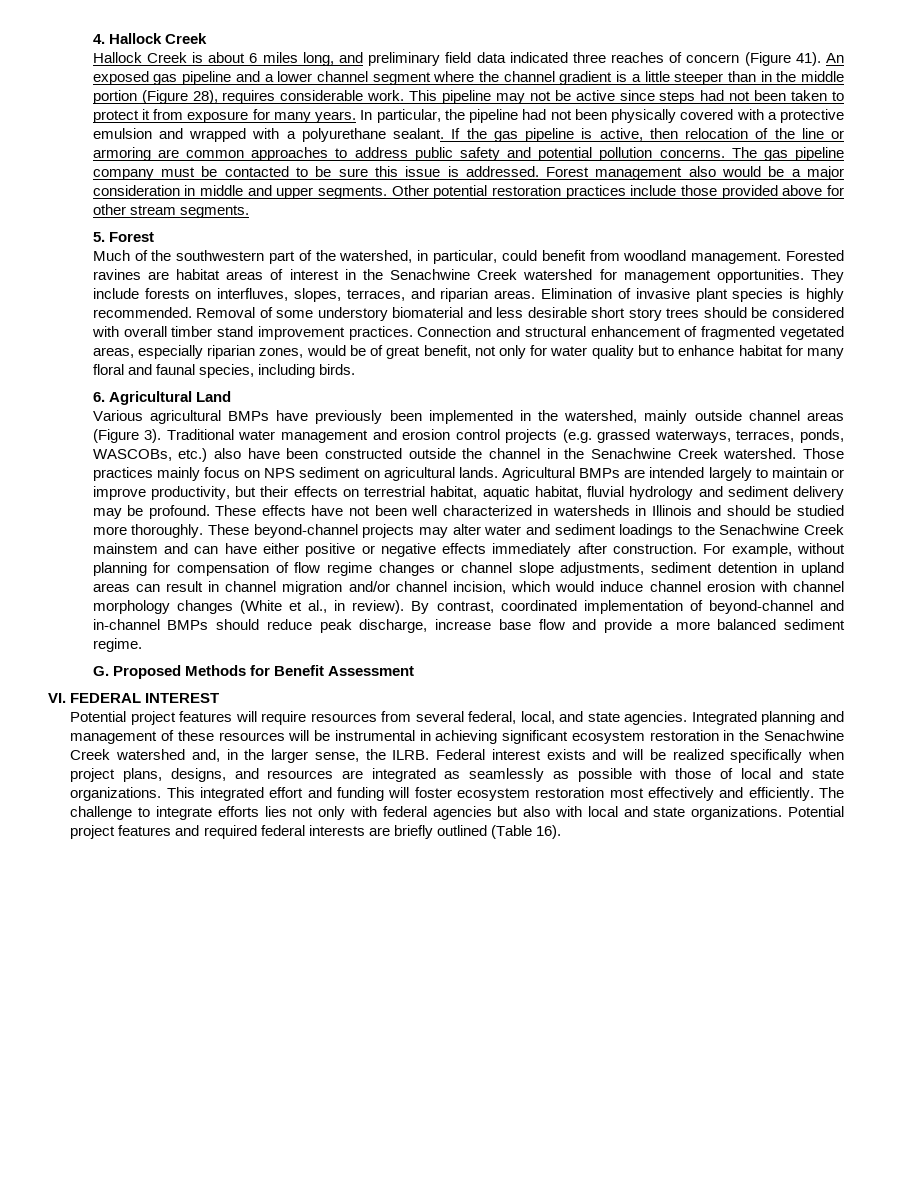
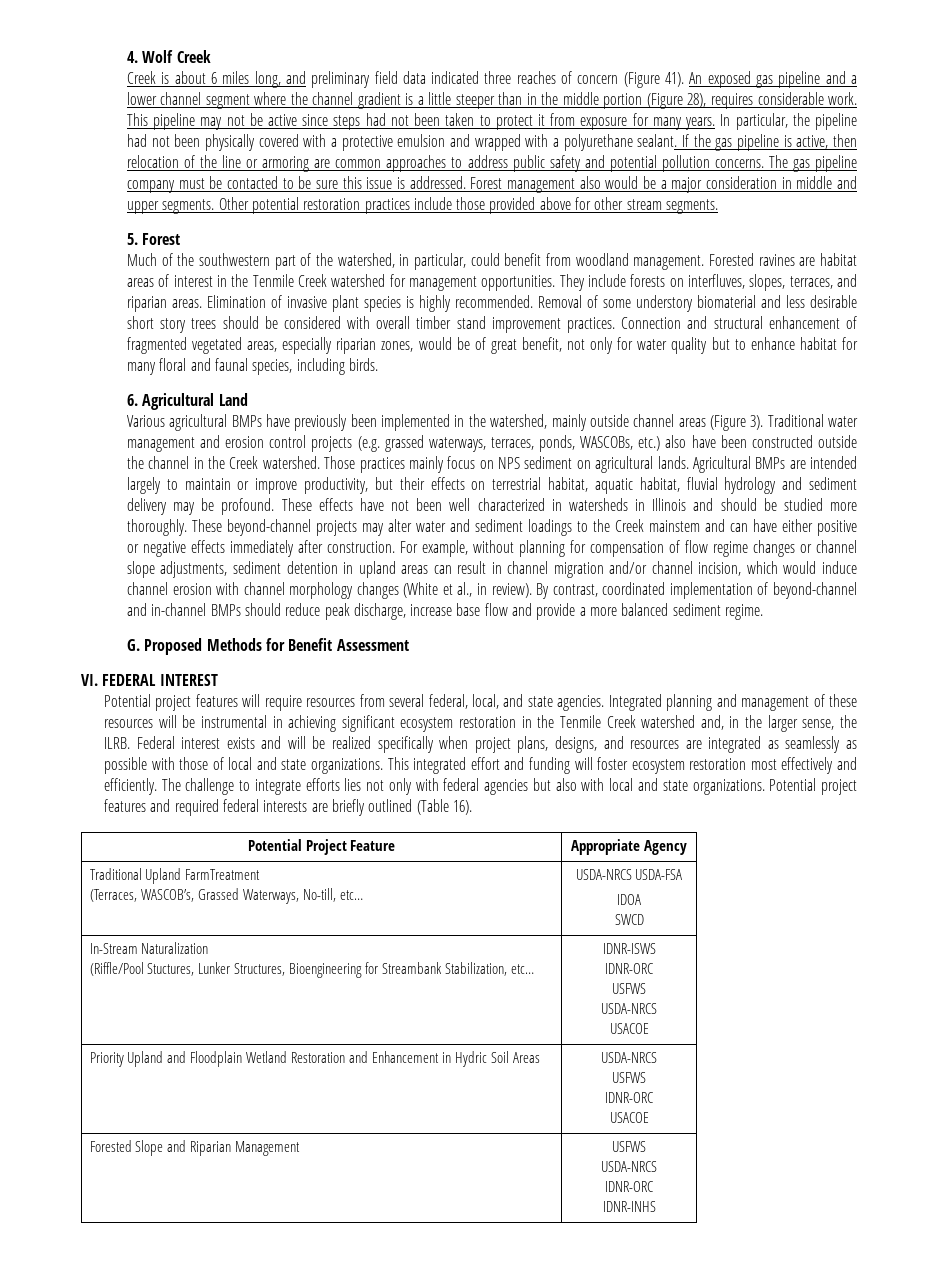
[108,33,162,44] Hallock -> [142,50,174,63] Wolf
[92,52,142,63] Hallock -> (211, 56) none
[390,269,471,280] Senachwine -> [252,274,294,287] Tenmile
[591,448,672,459] Senachwine -> (226, 462) none
[719,524,800,535] Senachwine -> (610, 525) none
[763,730,844,741] Senachwine -> [559,715,601,728] Tenmile
(561, 832) none -> [247,839,396,855] [571,839,687,855] [89,868,261,884] [89,888,364,904] [575,869,683,880] [617,894,641,905] [614,914,644,925] [89,942,209,954] [89,962,534,978] [602,943,656,954] [605,963,653,974] [612,983,646,994] [601,1003,657,1014] [609,1023,649,1034] [89,1051,540,1067] [601,1052,657,1063] [612,1072,646,1083] [605,1092,653,1103] [609,1112,649,1123] [89,1140,301,1156] [612,1141,646,1152] [601,1161,657,1172] [605,1181,653,1192] [602,1201,656,1212] // Potential Project Feature | Appropriate Agency // Traditional Upland FarmTreatment // (Terraces, WASCOB’s, Grassed Waterways, No-till, etc… | USDA-NRCS USDA-FSA // IDOA // SWCD // In-Stream Naturalization // (Riffle/Pool Stuctures, Lunker Structures, Bioengineering for Streambank Stabilization, etc… | IDNR-ISWS // IDNR-ORC // USFWS // USDA-NRCS // USACOE // Priority Upland and Floodplain Wetland Restoration and Enhancement in Hydric Soil Areas | USDA-NRCS // USFWS // IDNR-ORC // USACOE // Forested Slope and Riparian Management | USFWS // USDA-NRCS // IDNR-ORC // IDNR-INHS

